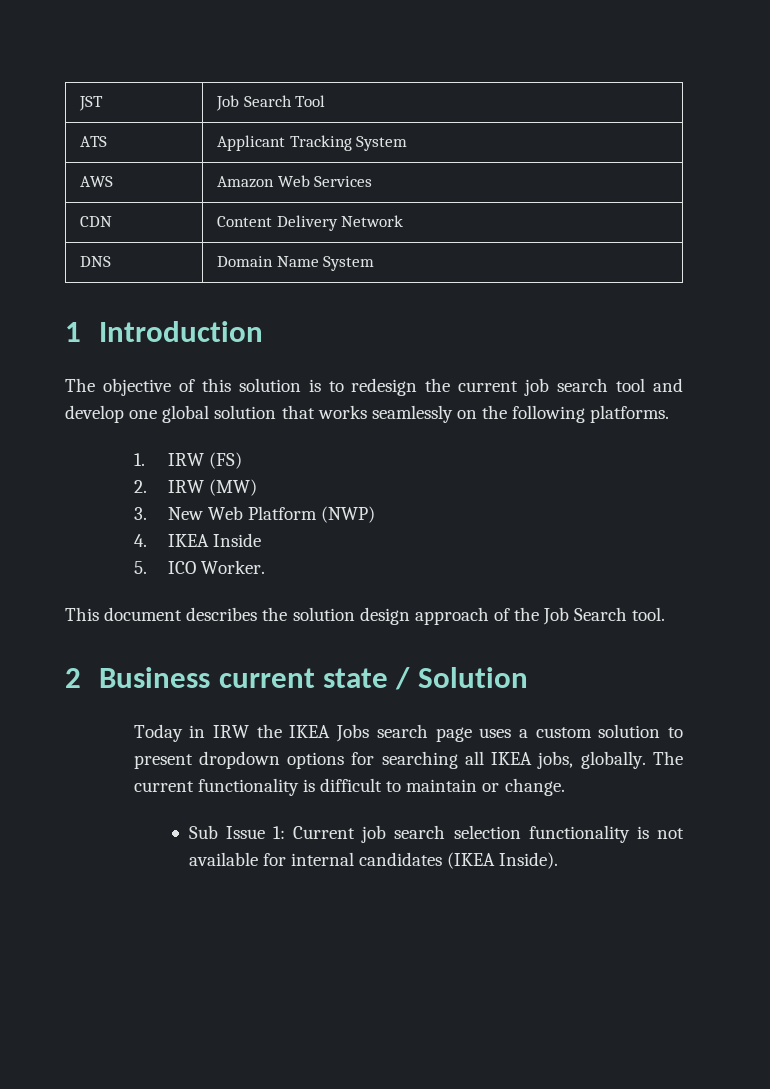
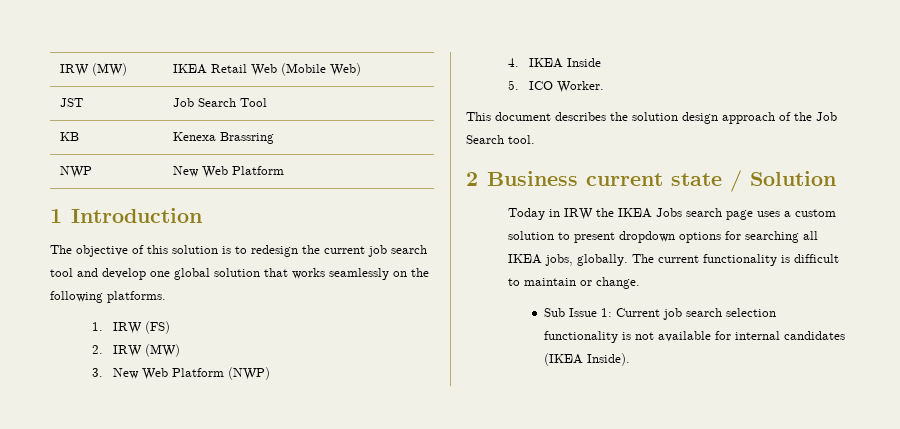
[79,96,104,111] [216,95,326,111] [80,136,108,147] [217,135,408,151] [80,176,114,187] [217,175,373,188] [80,216,113,227] [217,215,404,231] [80,256,112,267] [217,256,375,271] JST | Job Search Tool // ATS | Applicant Tracking System // AWS | Amazon Web Services // CDN | Content Delivery Network // DNS | Domain Name System -> [60,63,128,76] [173,63,362,76] [60,98,84,107] [173,98,268,107] [60,132,80,141] [173,132,275,144] [60,166,93,178] [173,166,285,178] IRW (MW) | IKEA Retail Web (Mobile Web) // JST | Job Search Tool // KB | Kenexa Brassring // NWP | New Web Platform

